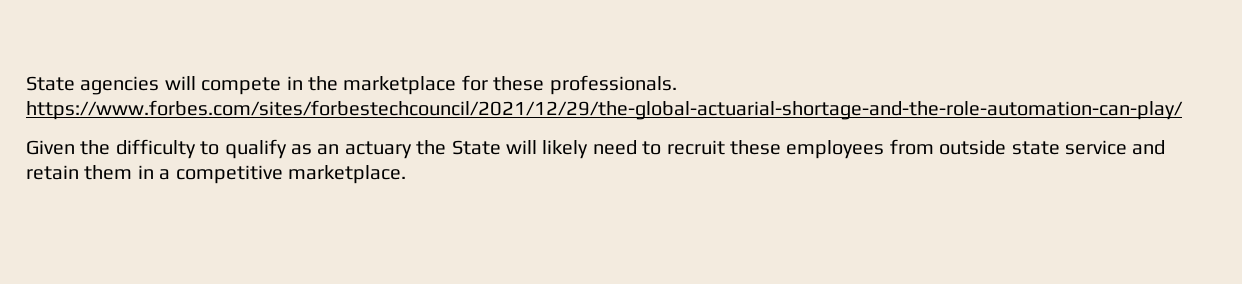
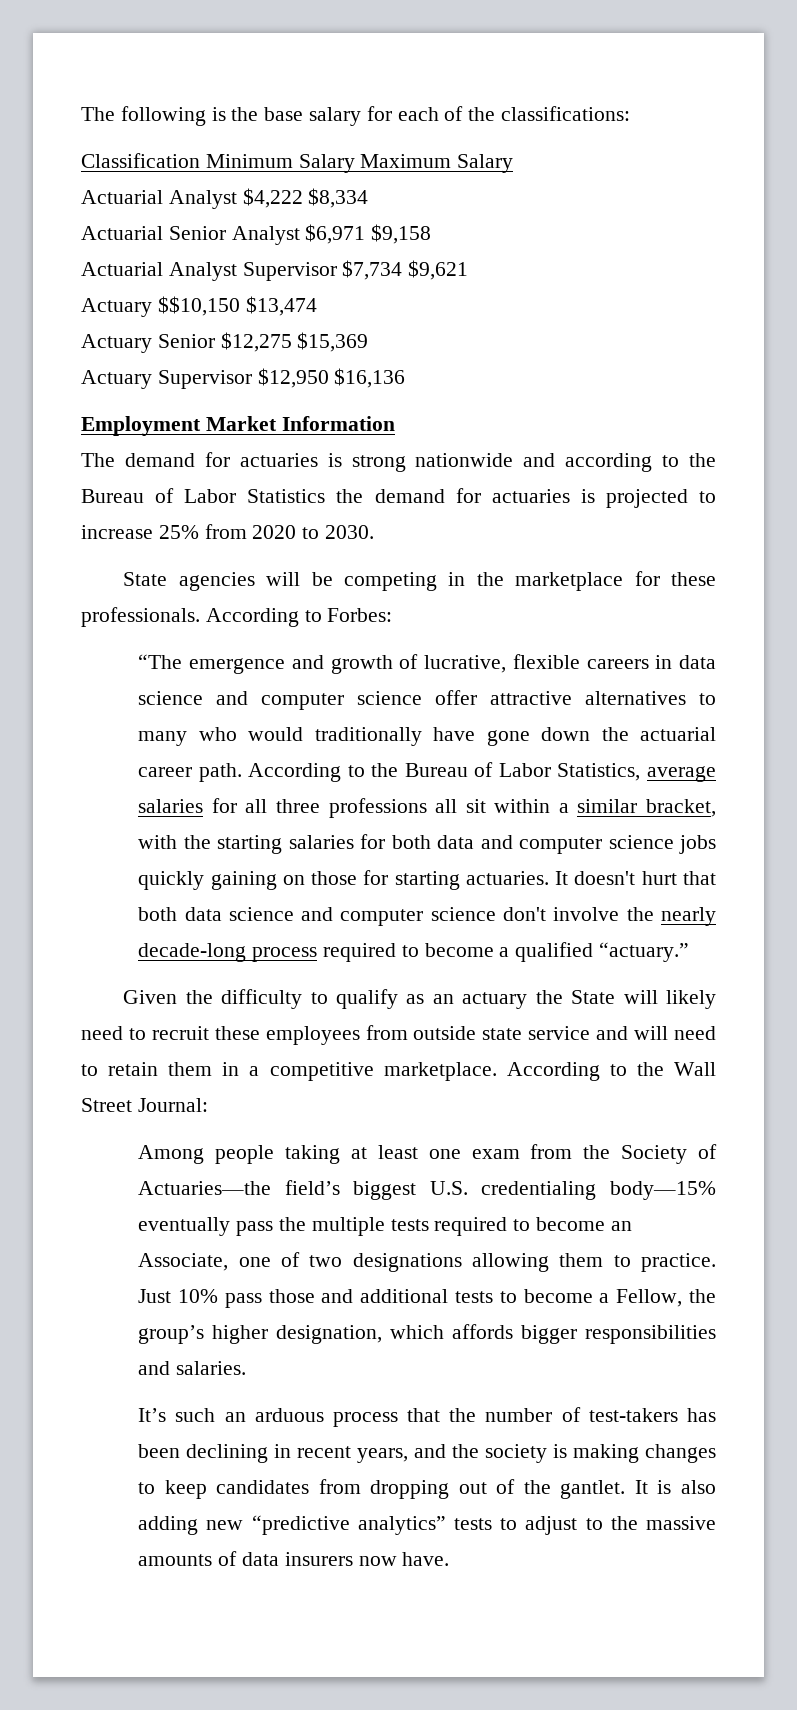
(26, 83) none -> [81,106,631,126] [81,153,514,173] [81,188,369,209] [81,224,432,245] [81,260,469,281] [81,296,317,317] [81,332,369,353] [81,368,406,389] [81,416,395,436] [81,452,716,472] [81,488,717,508] [81,524,375,539] The following is the base salary for each of the classifications: // Classification Minimum Salary Maximum Salary // Actuarial Analyst $4,222 $8,334 // Actuarial Senior Analyst $6,971 $9,158 // Actuarial Analyst Supervisor $7,734 $9,621 // Actuary $$10,150 $13,474 // Actuary Senior $12,275 $15,369 // Actuary Supervisor $12,950 $16,136 // Employment Market Information // The demand for actuaries is strong nationwide and according to the Bureau of Labor Statistics the demand for actuaries is projected to increase 25% from 2020 to 2030. //
[201,77,282,95] compete -> [311,572,437,591] be competing
[26,100,1183,120] https://www.forbes.com/sites/forbestechcouncil/2021/12/29/the-global-actuarial-shortage-and-the-role-automation-can-play/ -> [205,608,393,627] [138,654,716,674] [138,690,716,710] [138,727,716,746] [138,762,716,782] [138,798,716,818] [138,834,716,854] [138,870,716,890] [138,907,716,926] [138,942,689,962] According to Forbes: // “The emergence and growth of lucrative, flexible careers in data science and computer science offer attractive alternatives to many who would traditionally have gone down the actuarial career path. According to the Bureau of Labor Statistics, average salaries for all three professions all sit within a similar bracket, with the starting salaries for both data and computer science jobs quickly gaining on those for starting actuaries. It doesn't hurt that both data science and computer science don't involve the nearly decade-long process required to become a qualified “actuary.”
(1166, 147) none -> [634,1026,716,1040] [81,1064,98,1076] will need to
(406, 174) none -> [506,1062,717,1081] [81,1098,208,1112] [138,1144,717,1164] [138,1180,716,1200] [138,1217,632,1236] [138,1252,716,1272] [138,1289,717,1308] [138,1324,716,1344] [138,1361,247,1375] [138,1407,716,1427] [138,1444,716,1463] [138,1479,716,1499] [138,1515,716,1535] [138,1551,450,1566] According to the Wall Street Journal: // Among people taking at least one exam from the Society of Actuaries—the field’s biggest U.S. credentialing body—15% eventually pass the multiple tests required to become an Associate, one of two designations allowing them to practice. Just 10% pass those and additional tests to become a Fellow, the group’s higher designation, which affords bigger responsibilities and salaries. // It’s such an arduous process that the number of test-takers has been declining in recent years, and the society is making changes to keep candidates from dropping out of the gantlet. It is also adding new “predictive analytics” tests to adjust to the massive amounts of data insurers now have.

